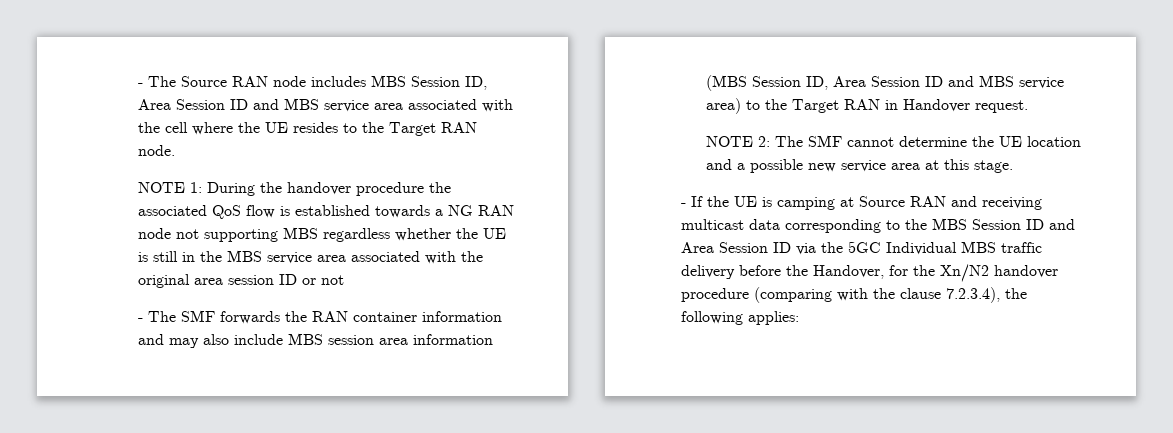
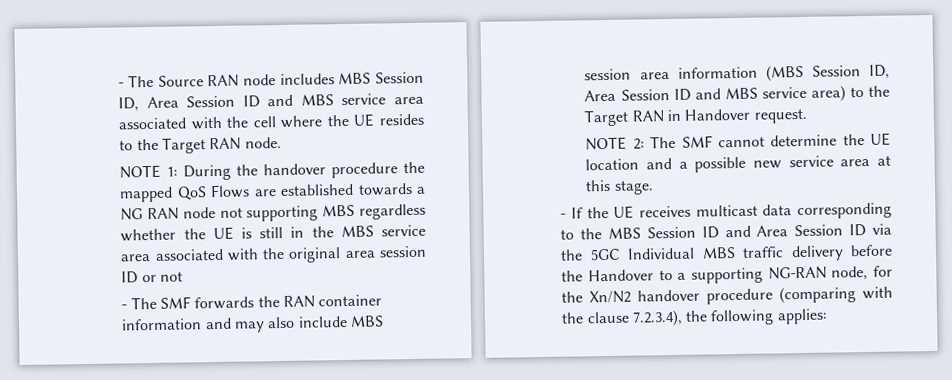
[137,205,290,219] associated QoS flow is -> [119,184,277,203] mapped QoS Flows are
[762,196,1043,210] is camping at Source RAN and receiving -> [638,205,691,218] receives
[813,265,885,279] Handover, -> [587,265,869,284] Handover to a supporting NG-RAN node,

